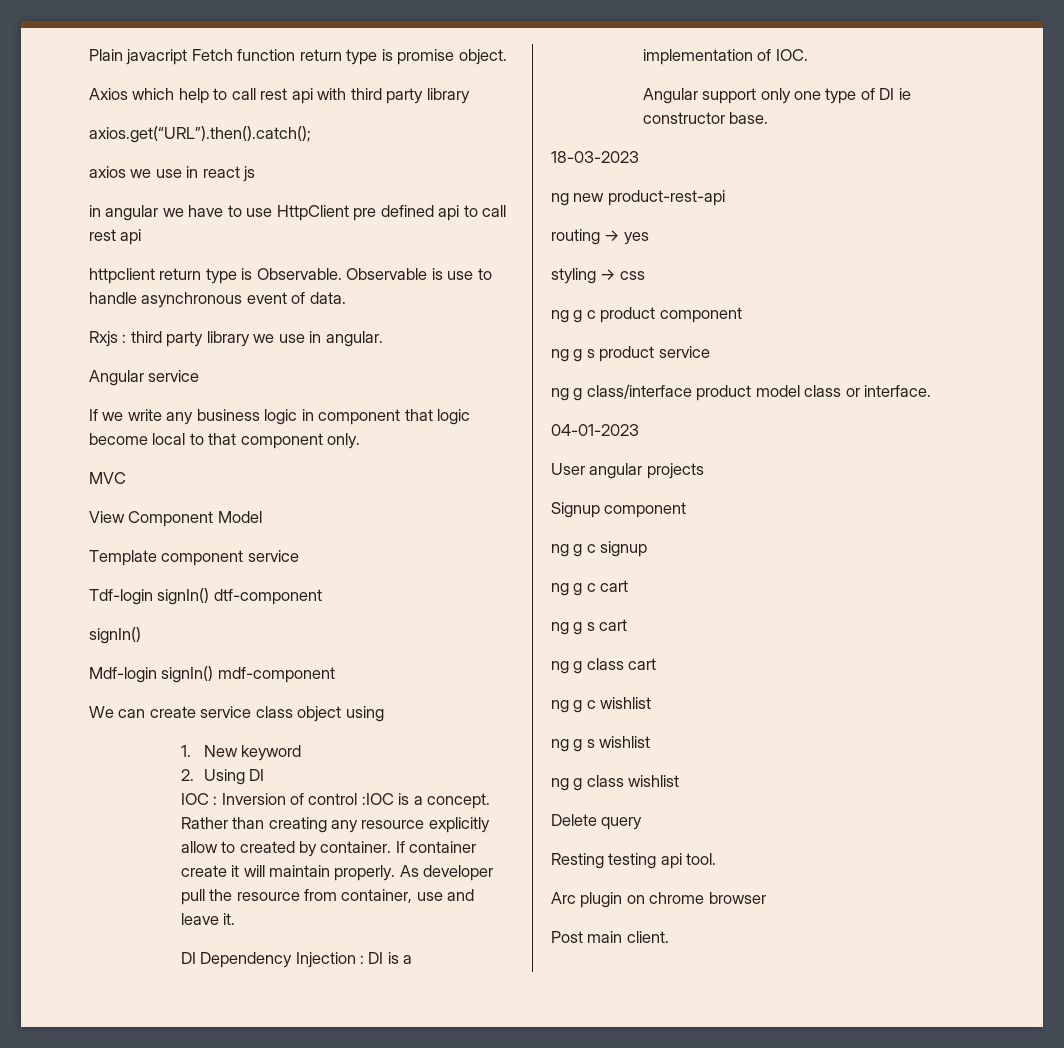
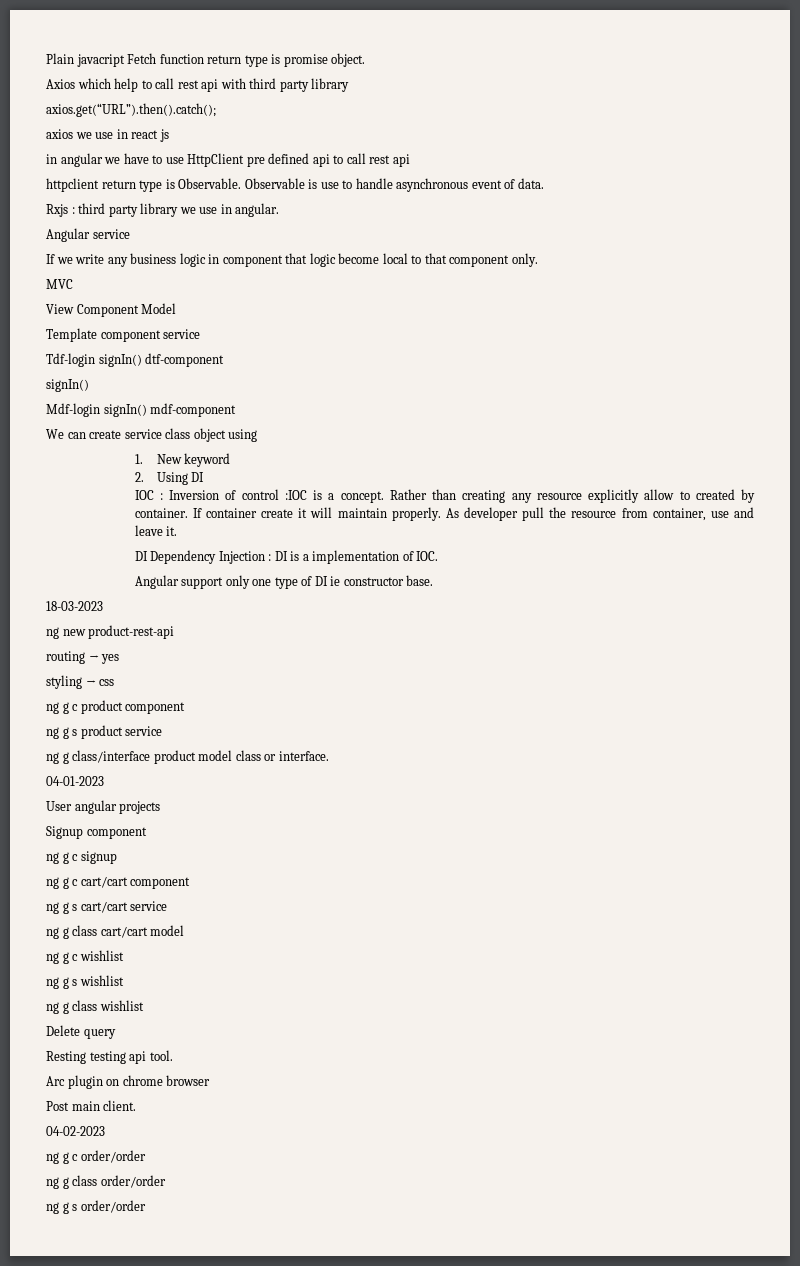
[600,580,629,592] [551,619,628,635] [551,658,657,674] cart // ng g s cart // ng g class cart -> [80,876,191,889] [46,901,168,914] [46,925,185,939] cart/cart component // ng g s cart/cart service // ng g class cart/cart model
(669, 937) none -> [46,1126,105,1136] [46,1150,146,1164] [46,1175,166,1189] [46,1200,146,1214] // 04-02-2023 // ng g c order/order // ng g class order/order // ng g s order/order

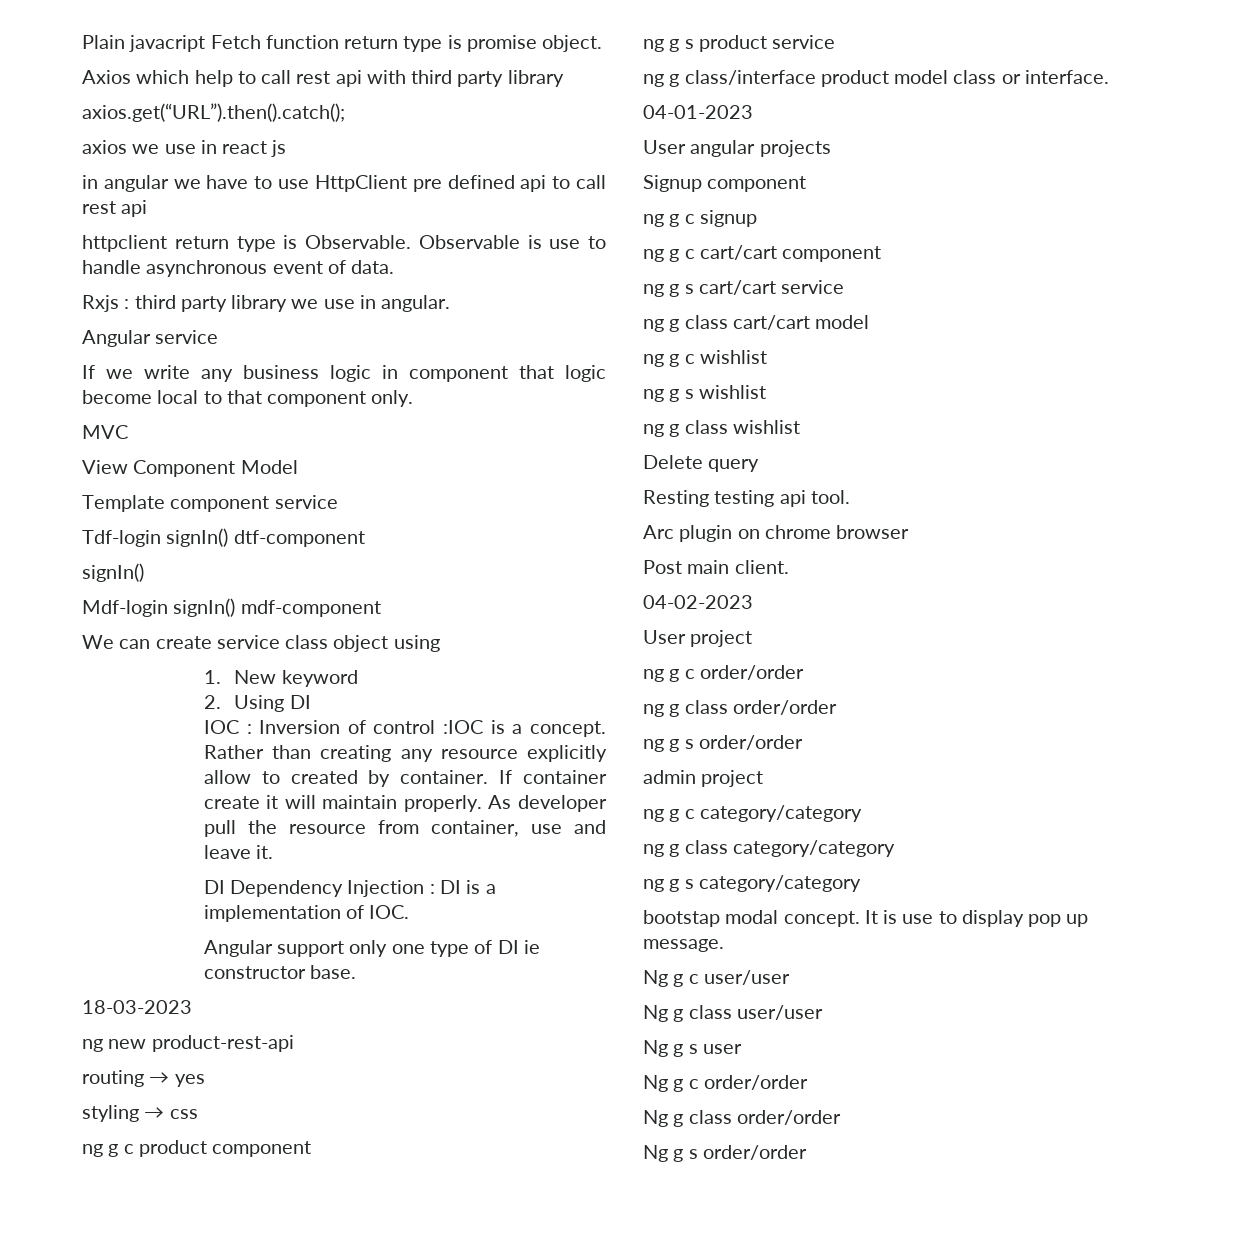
(105, 1131) none -> [643,630,753,647] // User project
(146, 1206) none -> [643,770,764,787] [643,805,862,822] [643,840,895,857] [643,875,861,892] [643,910,1089,927] [643,939,724,952] [643,970,790,987] [643,1005,823,1022] [643,1040,742,1057] [643,1075,808,1092] [643,1110,841,1127] [643,1145,807,1162] // admin project // ng g c category/category // ng g class category/category // ng g s category/category // bootstap modal concept. It is use to display pop up message. // Ng g c user/user // Ng g class user/user // Ng g s user // Ng g c order/order // Ng g class order/order // Ng g s order/order

